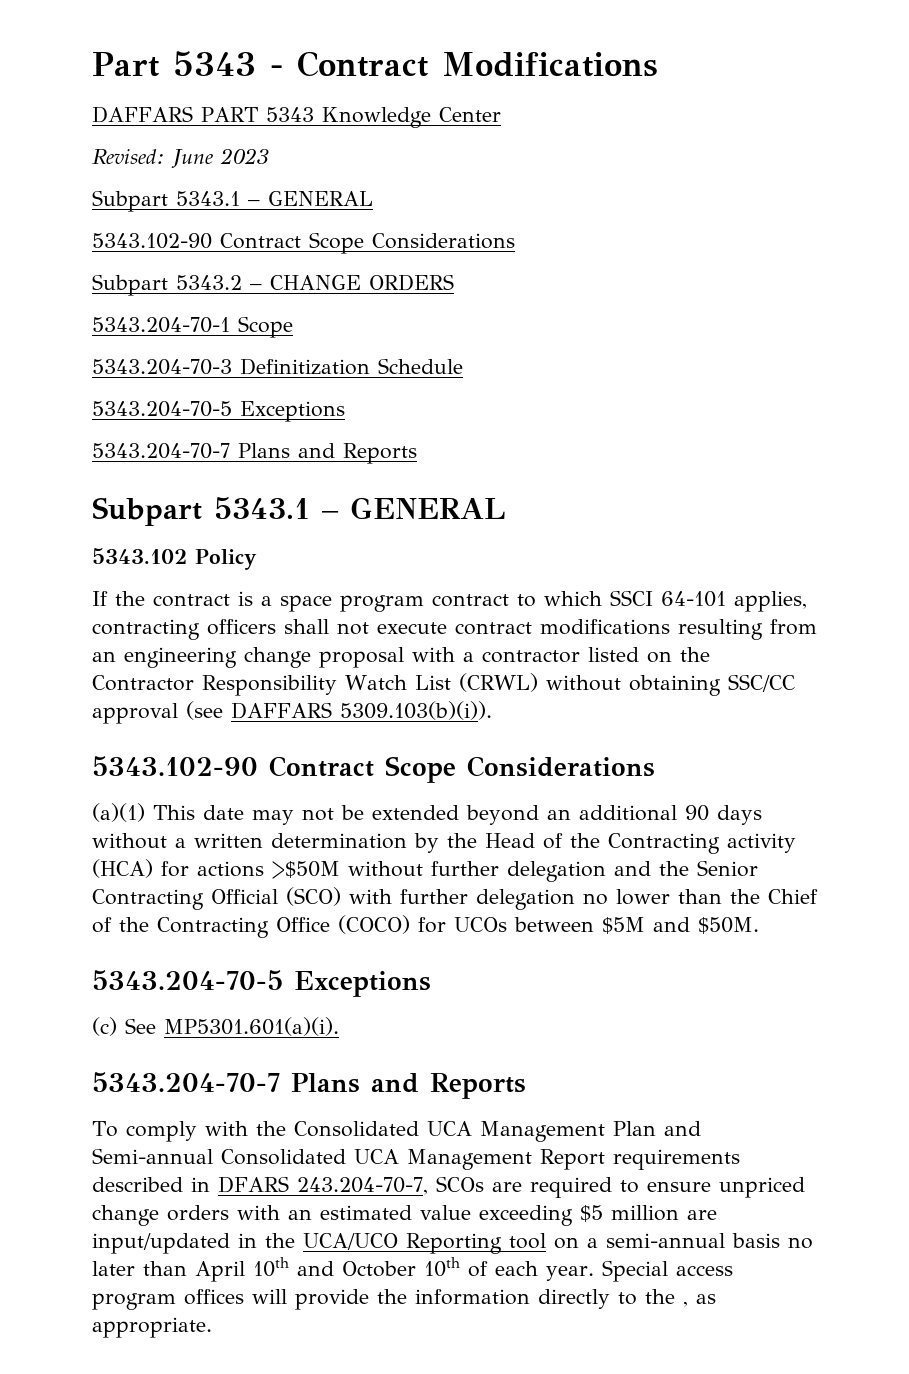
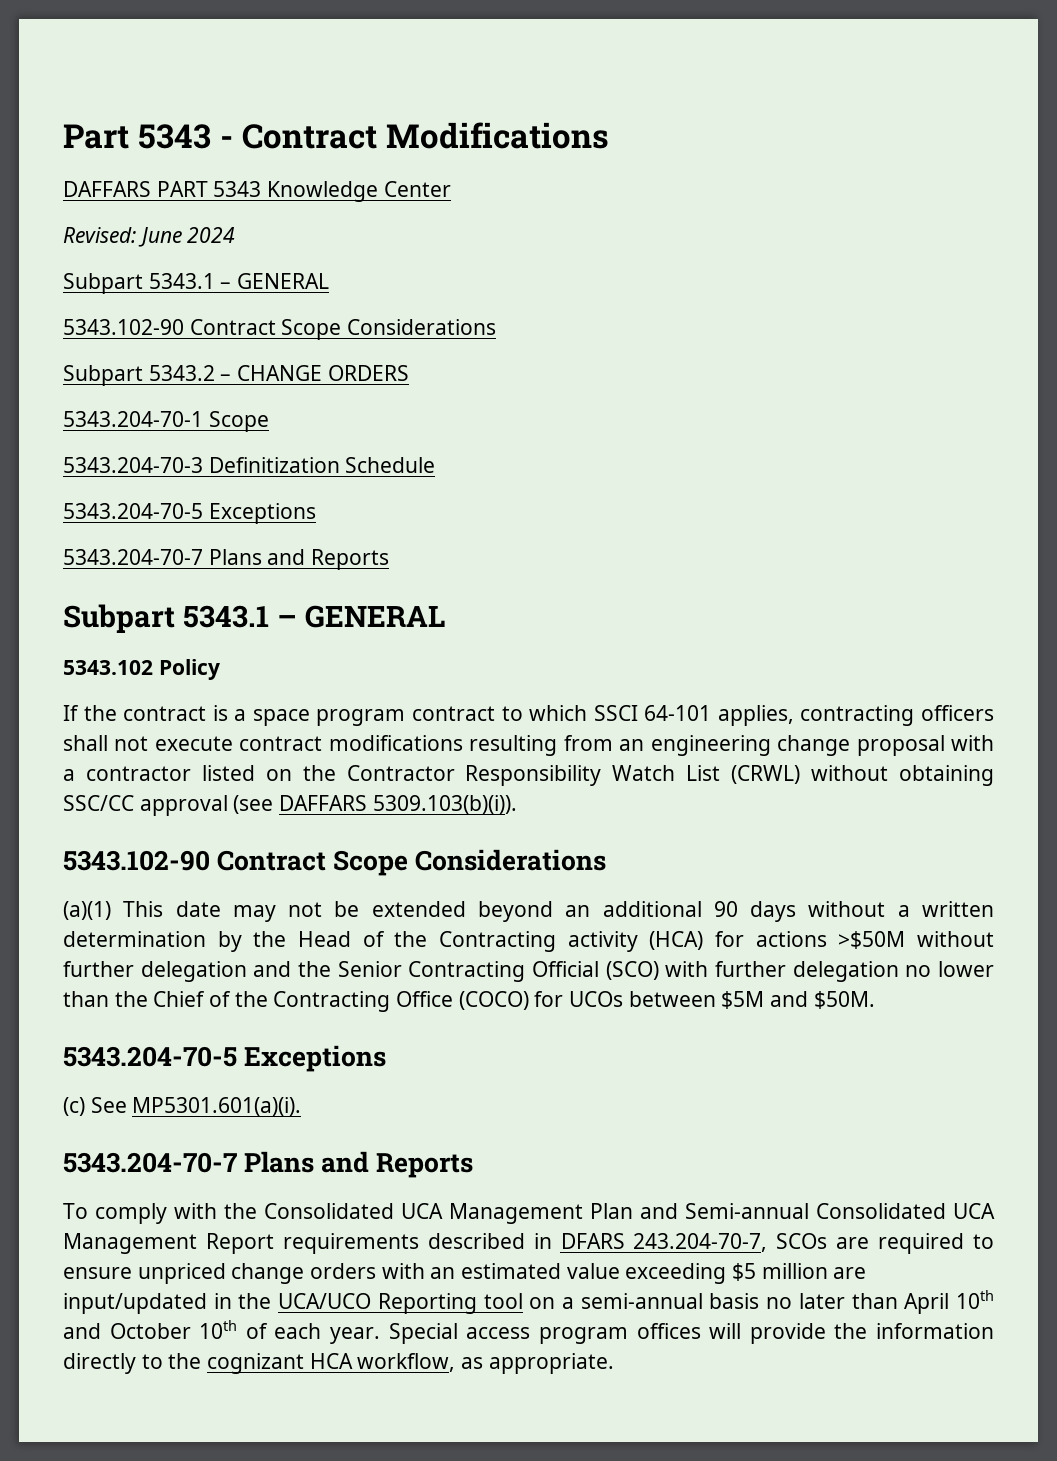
[220,148,269,164] 2023 -> [187,227,236,243] 2024
[683,1301,688,1307] , -> [207,1353,456,1374] cognizant HCA workflow,

